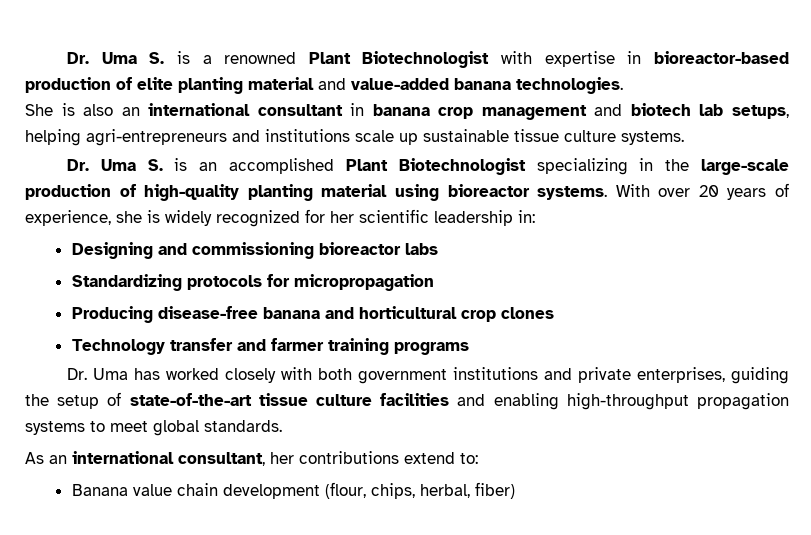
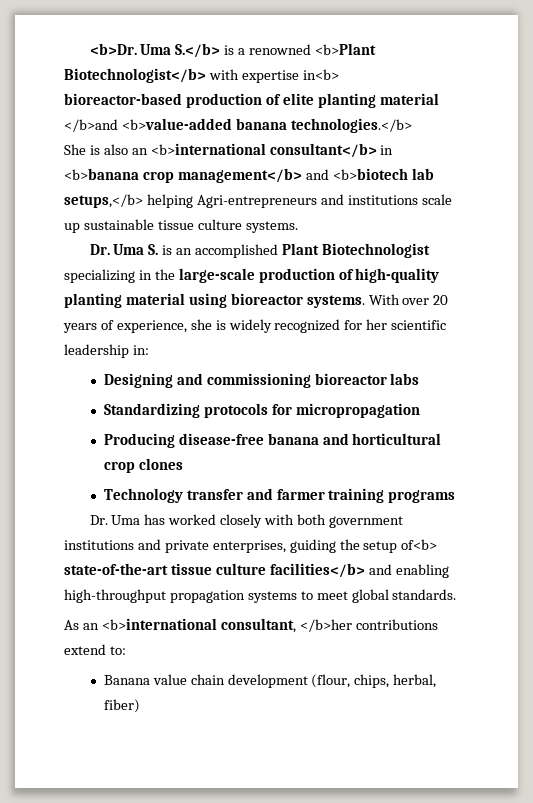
[66,52,165,64] Dr. Uma S. -> [89,43,221,58] <b>Dr. Uma S.</b>
[308,51,490,68] Plant Biotechnologist -> [315,43,377,55] [64,68,206,83] <b>Plant Biotechnologist</b>
[627,51,642,64] in -> [302,69,339,80] in<b>
[318,77,623,94] and value-added banana technologies. -> [64,118,412,133] </b>and <b>value-added banana technologies.</b>
[148,103,789,120] [25,129,227,146] international consultant in banana crop management and biotech lab setups, helping agri-entrepreneurs -> [150,143,394,158] [64,168,434,183] [64,194,317,208] <b>international consultant</b> in <b>banana crop management</b> and <b>biotech lab setups,</b> helping Agri-entrepreneurs
[107,392,122,406] of -> [401,539,438,550] of<b>
[380,393,450,406] facilities -> [269,563,365,578] facilities</b>
[72,451,294,466] international consultant, her -> [101,618,352,633] <b>international consultant, </b>her

